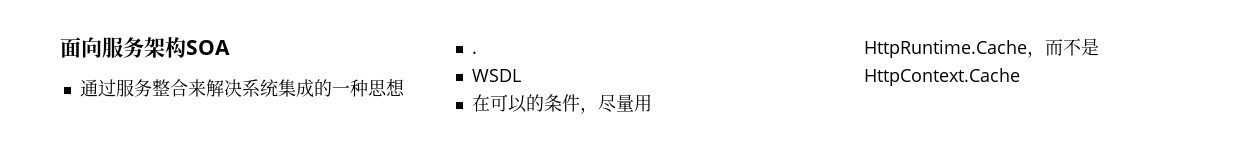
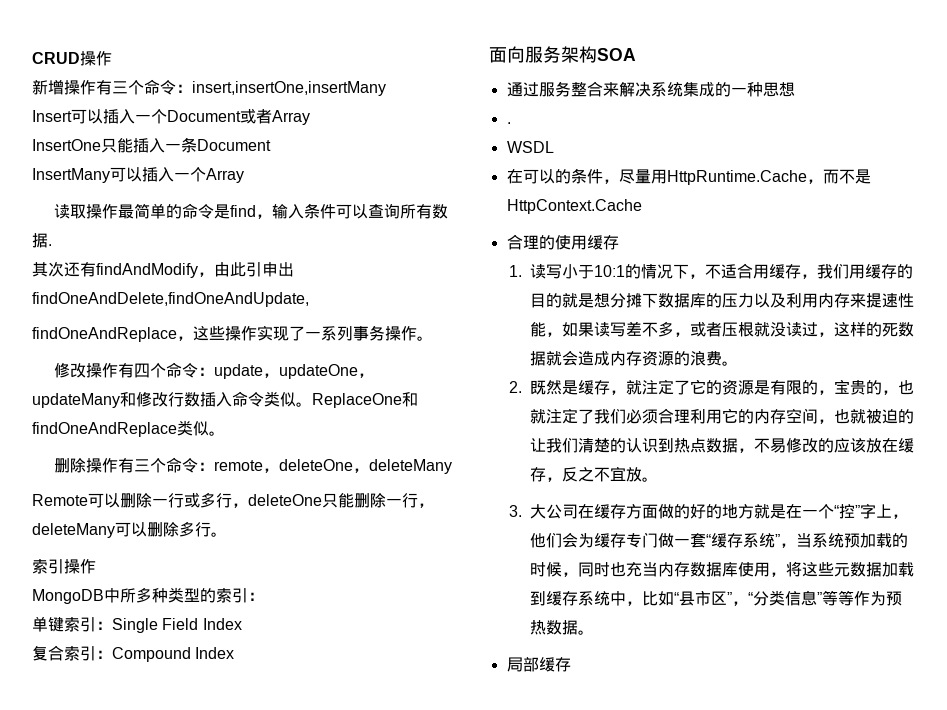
(60, 47) none -> [32,51,112,66] [32,79,386,96] [32,109,310,125] [32,137,271,153] [32,167,244,183] [54,203,449,219] [32,233,52,248] [32,261,294,278] [32,292,309,307] [32,325,433,342] [54,362,375,379] [32,391,418,408] [32,420,225,437] [54,457,453,474] [32,492,434,508] [32,521,227,538] [32,559,96,574] [32,587,264,604] [32,616,242,633] [32,645,235,662] CRUD操作 // 新增操作有三个命令：insert,insertOne,insertMany // Insert可以插入一个Document或者Array // InsertOne只能插入一条Document // InsertMany可以插入一个Array // 读取操作最简单的命令是find，输入条件可以查询所有数据. // 其次还有findAndModify，由此引申出findOneAndDelete,findOneAndUpdate, // findOneAndReplace，这些操作实现了一系列事务操作。 // 修改操作有四个命令：update，updateOne，updateMany和修改行数插入命令类似。ReplaceOne和findOneAndReplace类似。 // 删除操作有三个命令：remote，deleteOne，deleteMany // Remote可以删除一行或多行，deleteOne只能删除一行，deleteMany可以删除多行。 // 索引操作 // MongoDB中所多种类型的索引： // 单键索引：Single Field Index // 复合索引：Compound Index //
(1020, 77) none -> [506,234,619,250] [509,263,914,279] [530,293,915,308] [530,321,915,337] [530,350,739,366] [509,379,915,395] [530,408,915,424] [530,437,915,453] [530,466,659,482] [509,503,909,519] [530,532,909,548] [530,561,915,577] [530,590,903,606] [530,620,595,635] [506,657,571,672] // 合理的使用缓存 // 1.读写小于10:1的情况下，不适合用缓存，我们用缓存的目的就是想分摊下数据库的压力以及利用内存来提速性能，如果读写差不多，或者压根就没读过，这样的死数据就会造成内存资源的浪费。 // 2.既然是缓存，就注定了它的资源是有限的，宝贵的，也就注定了我们必须合理利用它的内存空间，也就被迫的让我们清楚的认识到热点数据，不易修改的应该放在缓存，反之不宜放。 // 3.大公司在缓存方面做的好的地方就是在一个“控”字上，他们会为缓存专门做一套“缓存系统”，当系统预加载的时候，同时也充当内存数据库使用，将这些元数据加载到缓存系统中，比如“县市区”，“分类信息”等等作为预热数据。 // 局部缓存

